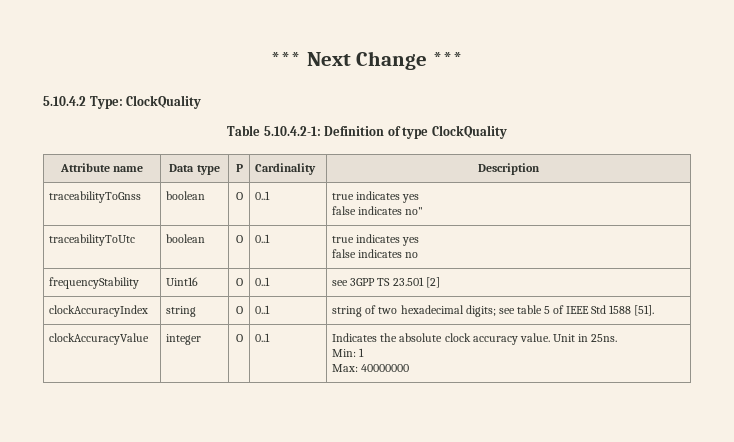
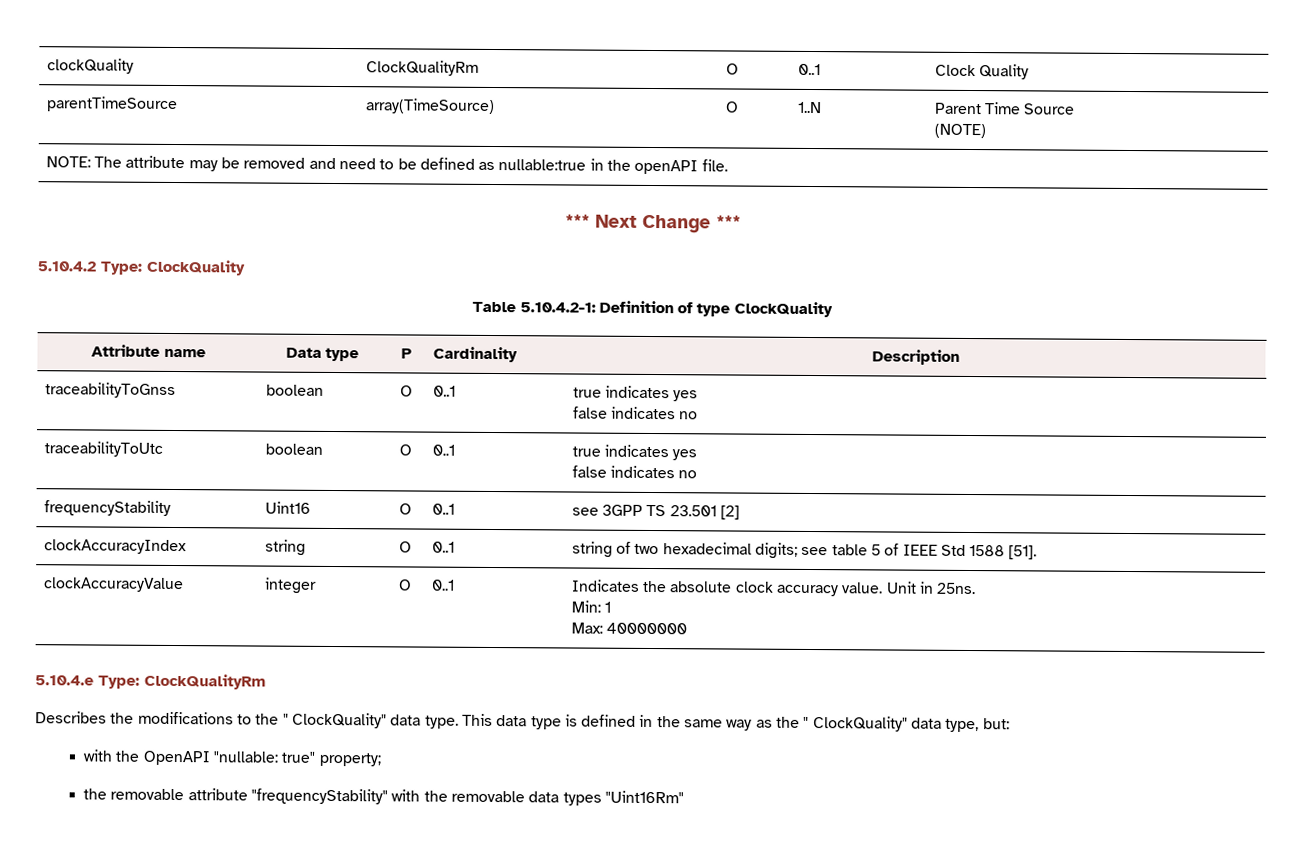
(271, 59) none -> [46,58,134,74] [365,60,479,76] [726,63,739,75] [797,63,821,76] [934,64,1029,80] [45,96,178,113] [364,98,495,115] [726,101,739,113] [797,101,822,114] [933,102,1076,115] [933,123,986,139] [45,155,728,175] clockQuality | ClockQualityRm | O | 0..1 | Clock Quality // parentTimeSource | array(TimeSource) | O | 1..N | Parent Time Source // (NOTE) // NOTE: The attribute may be removed and need to be defined as nullable:true in the openAPI file. //
[405,207,424,215] no" -> [679,411,699,420] no
(410, 368) none -> [35,673,266,690] [35,711,1010,733] [82,749,381,767] [82,788,684,806] // 5.10.4.e Type: ClockQualityRm // Describes the modifications to the " ClockQuality" data type. This data type is defined in the same way as the " ClockQuality" data type, but: // with the OpenAPI "nullable: true" property; // the removable attribute "frequencyStability" with the removable data types "Uint16Rm"

